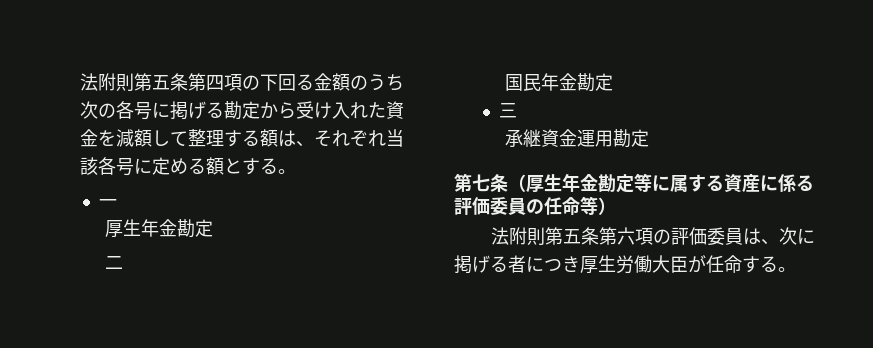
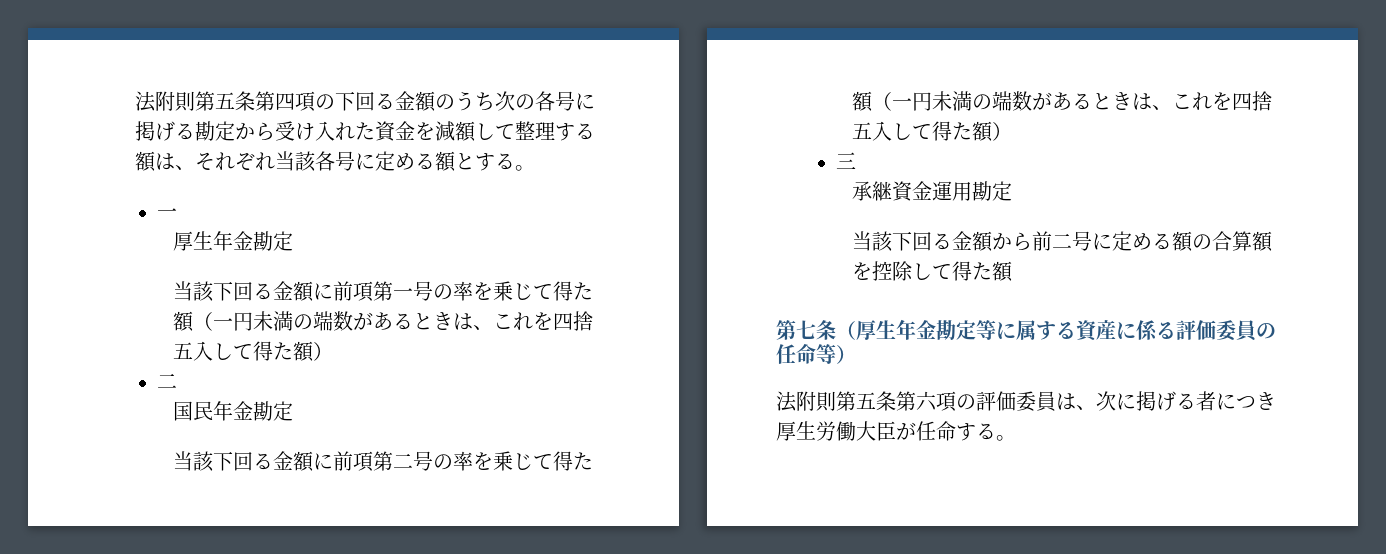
[105,256,124,269] [505,73,614,92] 二 // 国民年金勘定 -> [173,281,594,302] [173,311,594,332] [173,341,334,362] [157,373,178,389] [173,401,294,421] [173,451,594,472] [852,91,1273,112] [852,121,1013,142] 当該下回る金額に前項第一号の率を乗じて得た額（一円未満の端数があるときは、これを四捨五入して得た額） // 二 // 国民年金勘定 // 当該下回る金額に前項第二号の率を乗じて得た額（一円未満の端数があるときは、これを四捨五入して得た額）
(650, 138) none -> [852,231,1274,252] [852,261,1014,282] // 当該下回る金額から前二号に定める額の合算額を控除して得た額

